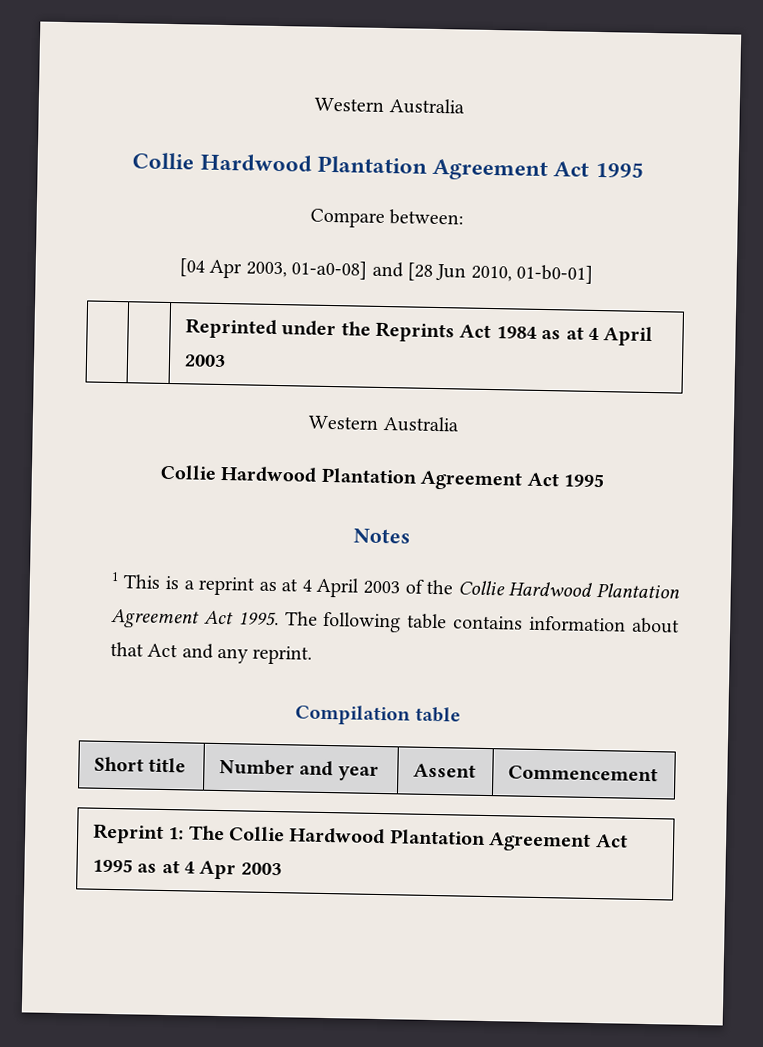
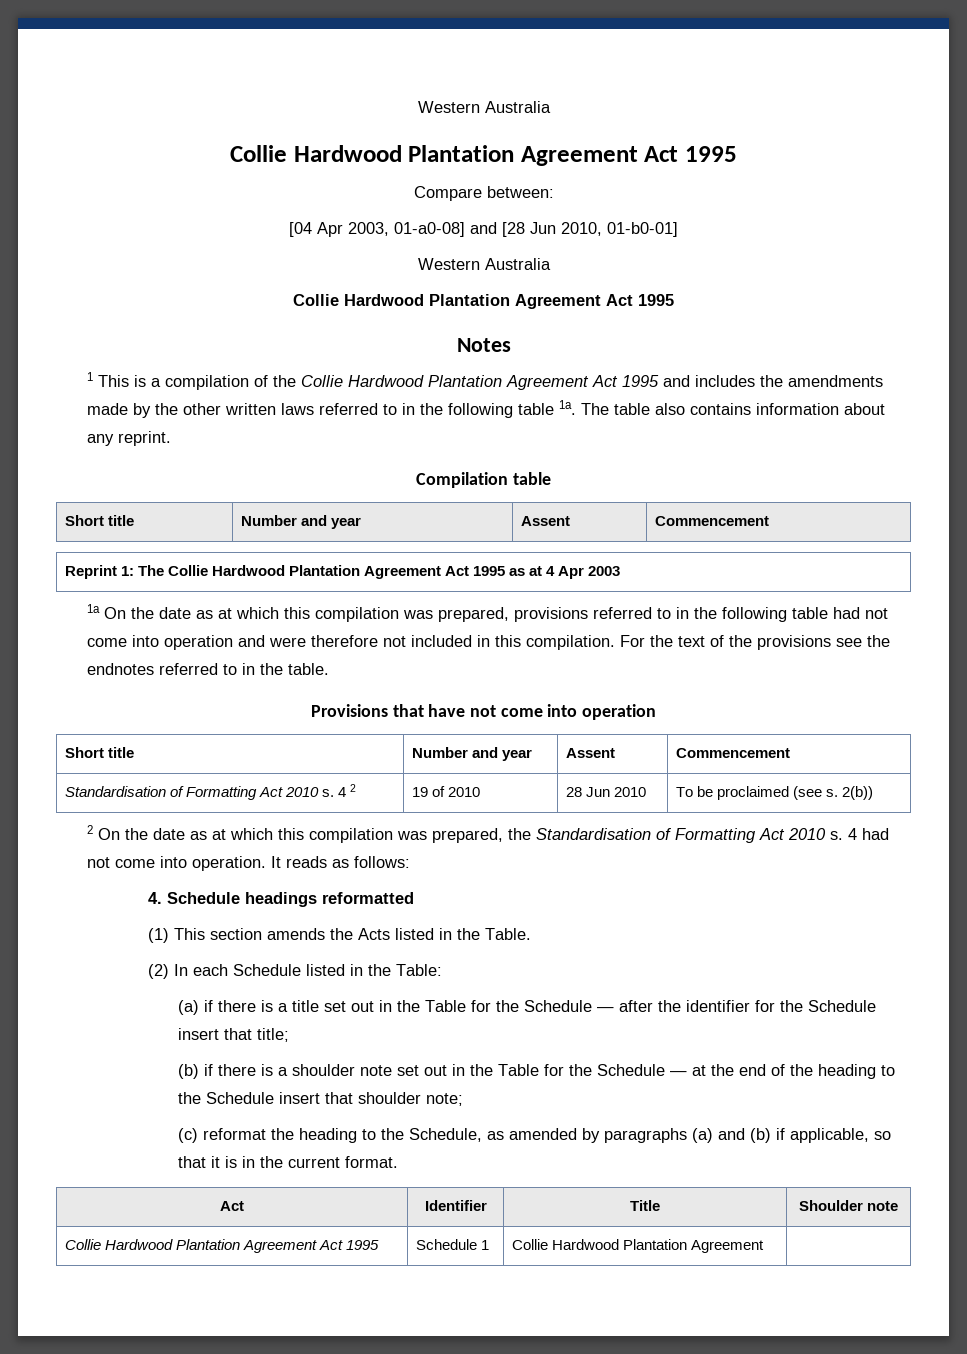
[184,318,654,347] [183,354,226,368] // | | Reprinted under the Reprints Act 1984 as at 4 April 2003 -> (678, 229) none
[198,576,401,598] reprint as at 4 April 2003 -> [164,375,249,390] compilation
[237,611,680,634] [109,641,214,659] 1995. The following table contains information about that Act and -> [621,375,883,387] [86,400,885,418] 1995 and includes the amendments made by the other written laws referred to in the following table 1a. The table also contains information about
(282, 869) none -> [86,604,888,622] [86,635,890,650] [86,663,329,675] [310,704,657,720] [64,747,134,758] [411,747,532,761] [565,748,615,758] [675,748,790,758] [64,784,356,800] [411,786,480,797] [565,787,646,797] [675,786,873,800] [86,825,889,843] [86,856,410,871] [147,892,414,907] [147,928,531,943] [147,964,442,979] [178,1000,877,1015] [178,1028,290,1042] [178,1064,896,1079] [178,1092,464,1106] [178,1128,892,1143] [178,1156,399,1168] [220,1201,244,1211] [424,1200,487,1211] [630,1200,660,1211] [798,1200,899,1211] [64,1239,379,1253] [415,1239,489,1250] [511,1239,764,1253] // 1a On the date as at which this compilation was prepared, provisions referred to in the following table had not come into operation and were therefore not included in this compilation. For the text of the provisions see the endnotes referred to in the table. // Provisions that have not come into operation // Short title | Number and year | Assent | Commencement // Standardisation of Formatting Act 2010 s. 4 2 | 19 of 2010 | 28 Jun 2010 | To be proclaimed (see s. 2(b)) // 2 On the date as at which this compilation was prepared, the Standardisation of Formatting Act 2010 s. 4 had not come into operation. It reads as follows: // 4. Schedule headings reformatted // (1) This section amends the Acts listed in the Table. // (2) In each Schedule listed in the Table: // (a) if there is a title set out in the Table for the Schedule — after the identifier for the Schedule insert that title; // (b) if there is a shoulder note set out in the Table for the Schedule — at the end of the heading to the Schedule insert that shoulder note; // (c) reformat the heading to the Schedule, as amended by paragraphs (a) and (b) if applicable, so that it is in the current format. // Act | Identifier | Title | Shoulder note // Collie Hardwood Plantation Agreement Act 1995 | Schedule 1 | Collie Hardwood Plantation Agreement |

